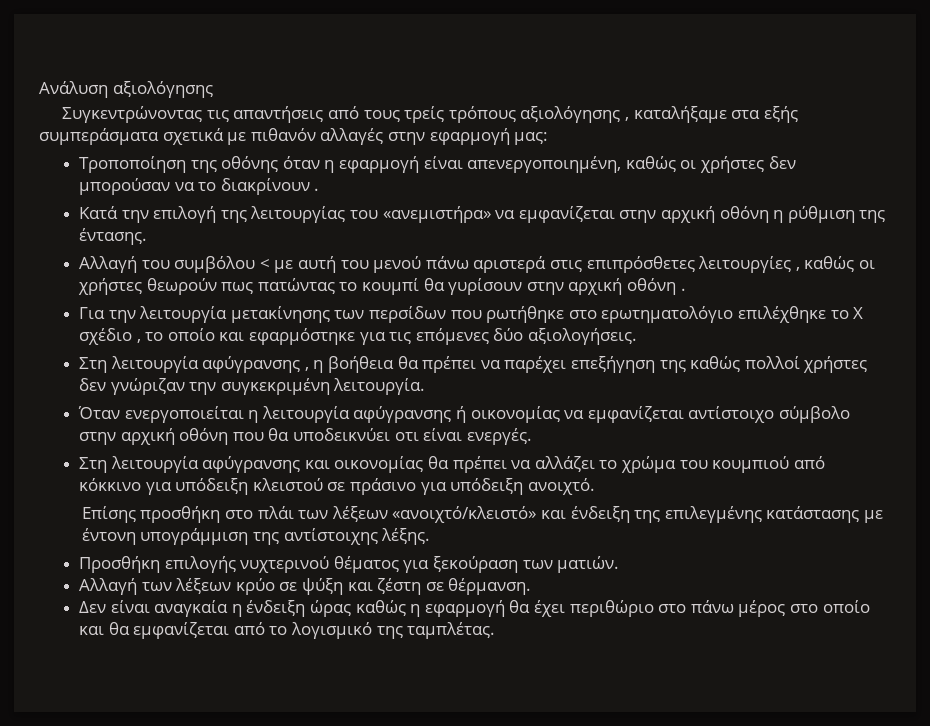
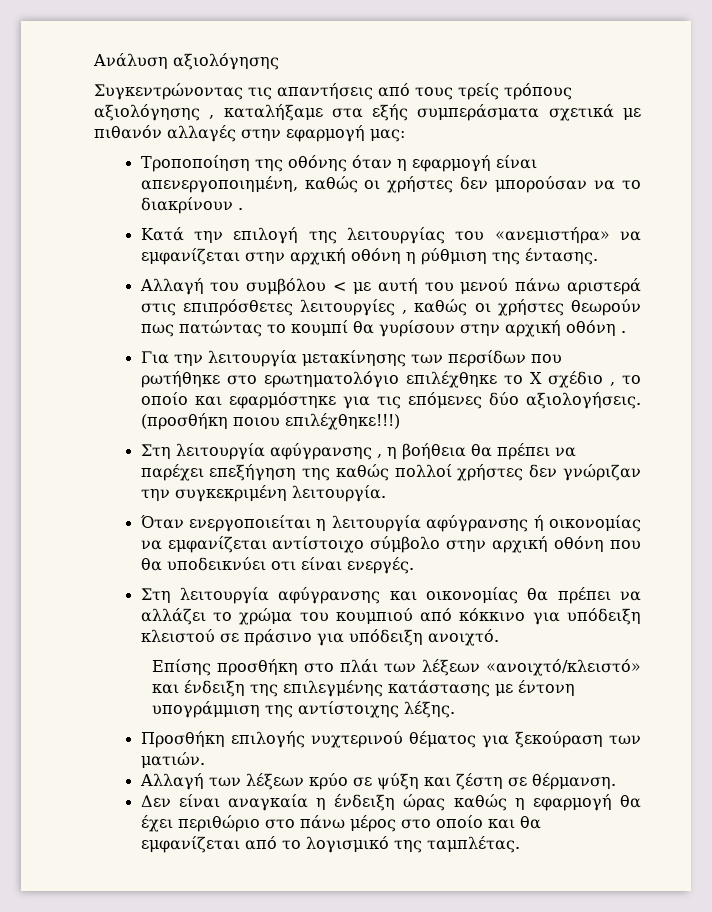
(637, 336) none -> [140,413,400,430] (προσθήκη ποιου επιλέχθηκε!!!)

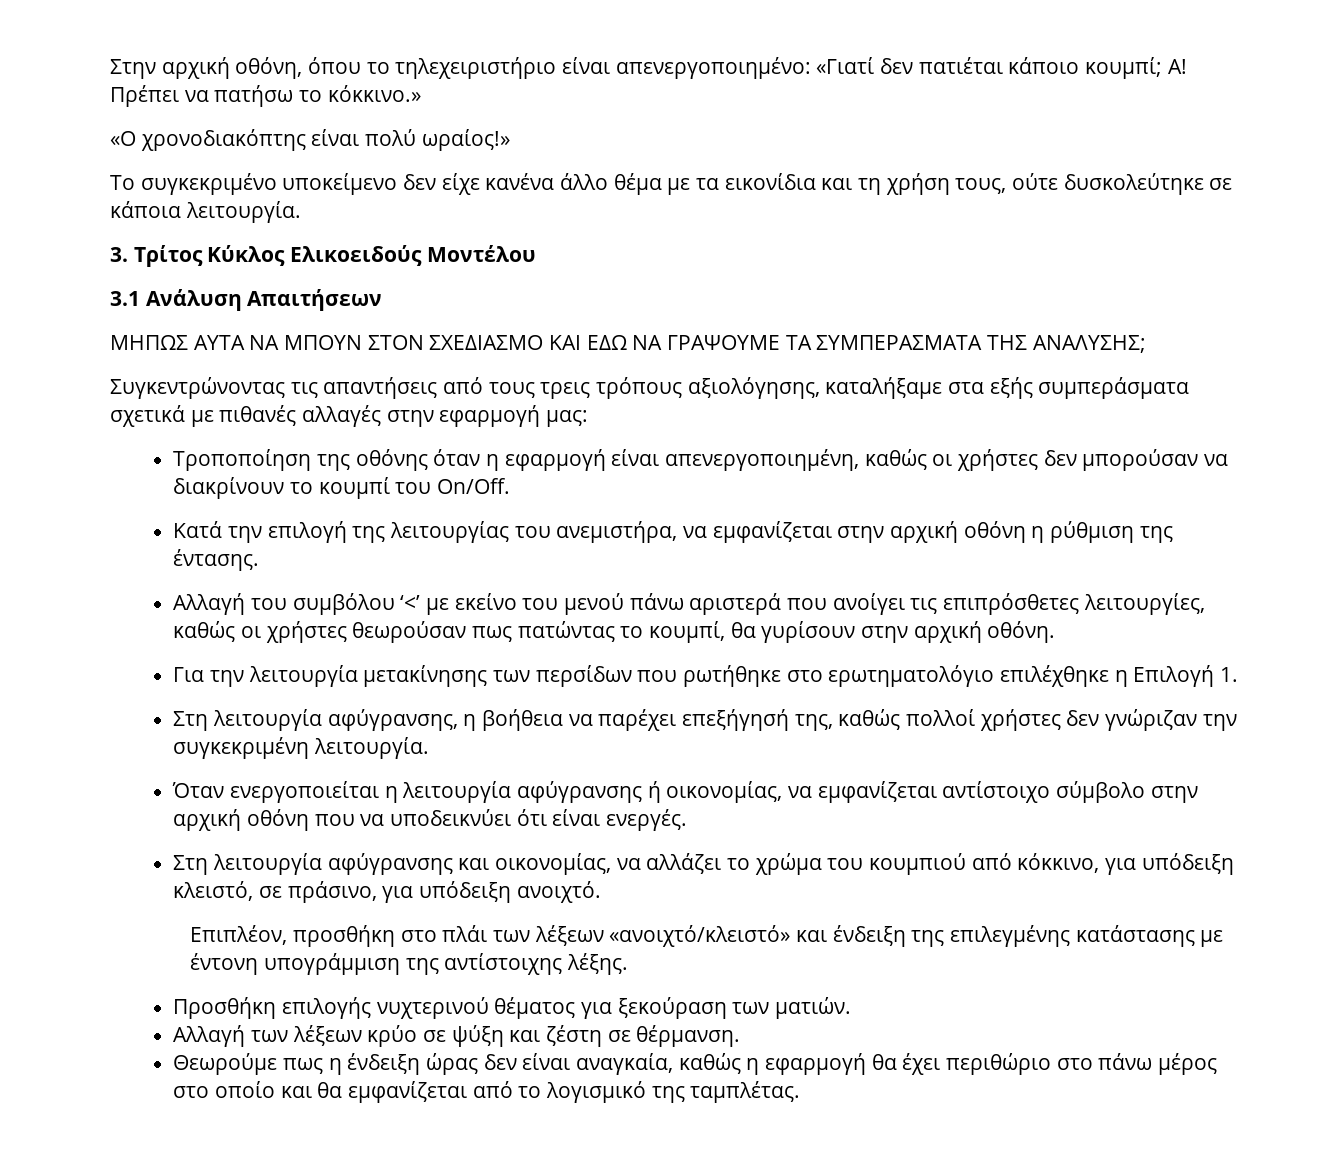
[93,53,279,70] Ανάλυση αξιολόγησης -> [110,57,1187,79] [110,85,421,107] [110,129,510,151] [110,173,1233,195] [110,201,301,223] [110,245,536,267] [110,289,383,311] [110,335,1146,353] Στην αρχική οθόνη, όπου το τηλεχειριστήριο είναι απενεργοποιημένο: «Γιατί δεν πατιέται κάποιο κουμπί; Α! Πρέπει να πατήσω το κόκκινο.» // «Ο χρονοδιακόπτης είναι πολύ ωραίος!» // Το συγκεκριμένο υποκείμενο δεν είχε κανένα άλλο θέμα με τα εικονίδια και τη χρήση τους, ούτε δυσκολεύτηκε σε κάποια λειτουργία. // 3. Τρίτος Κύκλος Ελικοειδούς Μοντέλου // 3.1 Ανάλυση Απαιτήσεων // ΜΗΠΩΣ ΑΥΤΑ ΝΑ ΜΠΟΥΝ ΣΤΟΝ ΣΧΕΔΙΑΣΜΟ ΚΑΙ ΕΔΩ ΝΑ ΓΡΑΨΟΥΜΕ ΤΑ ΣΥΜΠΕΡΑΣΜΑΤΑ ΤΗΣ ΑΝΑΛΥΣΗΣ;
[458,83,572,100] [94,104,215,121] τρείς τρόπους αξιολόγησης , -> [540,377,820,399] τρεις τρόπους αξιολόγησης,
[94,125,162,139] πιθανόν -> [219,405,297,426] πιθανές
[622,180,641,190] [140,197,243,214] το διακρίνουν . -> [173,477,510,499] διακρίνουν το κουμπί του On/Off.
[494,227,610,244] «ανεμιστήρα» -> [556,521,678,543] ανεμιστήρα,
[333,278,418,294] < με αυτή -> [400,593,517,615] ‘<’ με εκείνο
[140,299,641,316] στις επιπρόσθετες λειτουργίες , καθώς οι χρήστες θεωρούν -> [786,593,1205,615] [173,621,467,643] που ανοίγει τις επιπρόσθετες λειτουργίες, καθώς οι χρήστες θεωρούσαν
[290,320,348,336] κουμπί -> [648,621,725,643] κουμπί,
[565,320,626,336] οθόνη . -> [987,621,1056,643] οθόνη.
[503,371,641,388] [140,392,641,409] [140,413,400,430] [140,443,576,460] [140,464,331,481] το Χ σχέδιο , το οποίο και εφαρμόστηκε για τις επόμενες δύο αξιολογήσεις. (προσθήκη ποιου επιλέχθηκε!!!) // Στη λειτουργία αφύγρανσης , η βοήθεια θα πρέπει να παρέχει επεξήγηση της -> [1114,665,1238,687] [173,709,833,731] η Επιλογή 1. // Στη λειτουργία αφύγρανσης, η βοήθεια να παρέχει επεξήγησή της,
[549,515,641,532] οικονομίας -> [666,781,783,803] οικονομίας,
[140,557,296,571] θα υποδεικνύει οτι -> [360,809,547,826] να υποδεικνύει ότι
[425,587,611,604] οικονομίας θα πρέπει -> [494,853,611,875] οικονομίας,
[459,608,641,625] [140,629,312,646] κόκκινο για υπόδειξη κλειστού σε πράσινο -> [1017,853,1234,875] [173,881,377,903] κόκκινο, για υπόδειξη κλειστό, σε πράσινο,
[152,659,212,676] Επίσης -> [190,925,288,945] Επιπλέον,
[140,794,446,811] Δεν είναι αναγκαία η ένδειξη ώρας -> [173,1053,673,1075] Θεωρούμε πως η ένδειξη ώρας δεν είναι αναγκαία,

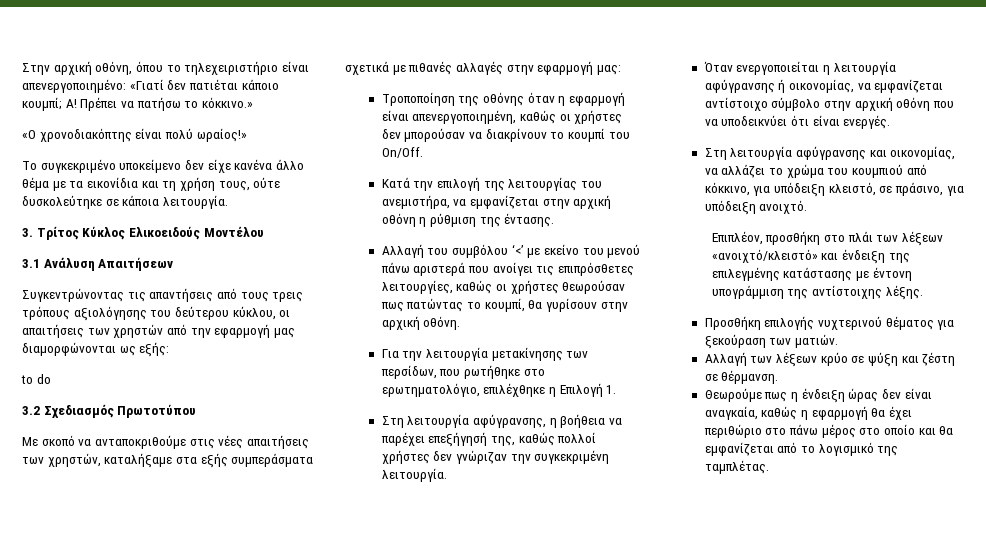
[110,335,1146,353] // ΜΗΠΩΣ ΑΥΤΑ ΝΑ ΜΠΟΥΝ ΣΤΟΝ ΣΧΕΔΙΑΣΜΟ ΚΑΙ ΕΔΩ ΝΑ ΓΡΑΨΟΥΜΕ ΤΑ ΣΥΜΠΕΡΑΣΜΑΤΑ ΤΗΣ ΑΝΑΛΥΣΗΣ; -> (174, 264) none
[687,377,820,399] αξιολόγησης, -> [73,306,291,321] [22,324,295,338] [22,342,170,357] [21,374,51,384] [22,404,197,419] [22,435,309,449] [22,453,101,467] αξιολόγησης του δεύτερου κύκλου, οι απαιτήσεις των χρηστών από την εφαρμογή μας διαμορφώνονται ως εξής: // to do // 3.2 Σχεδιασμός Πρωτοτύπου // Με σκοπό να ανταποκριθούμε στις νέες απαιτήσεις των χρηστών,
[535,665,632,687] περσίδων -> [380,365,437,379] περσίδων,
[828,665,995,687] ερωτηματολόγιο -> [381,383,480,397] ερωτηματολόγιο,

